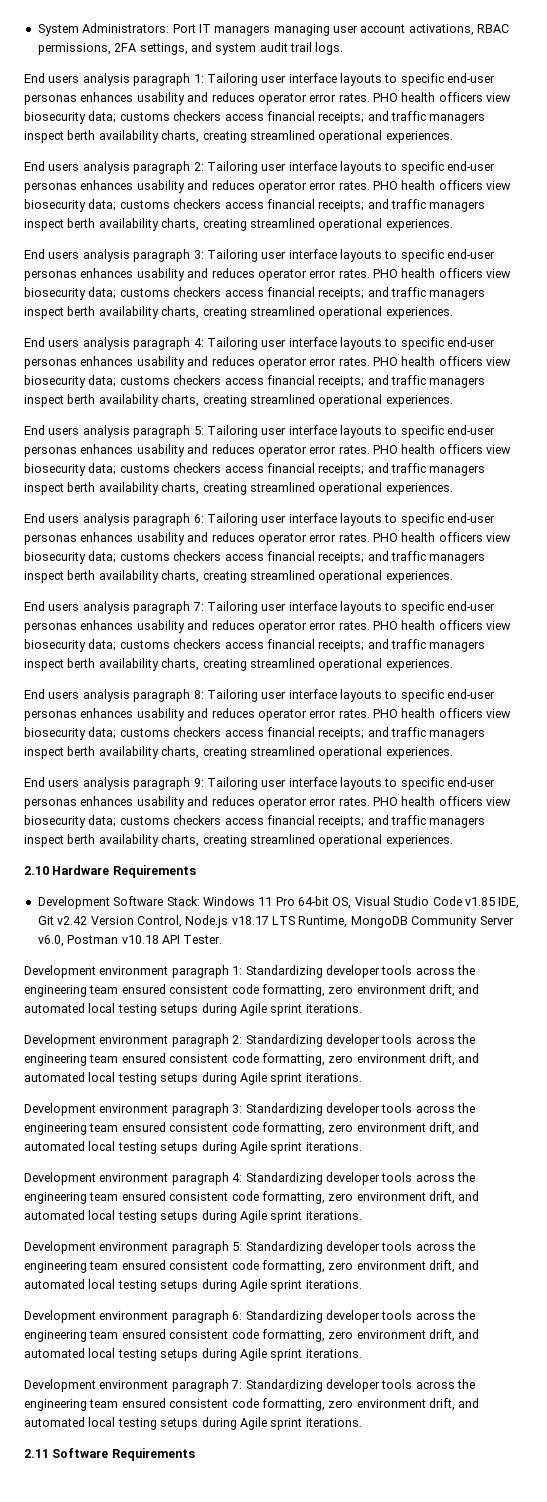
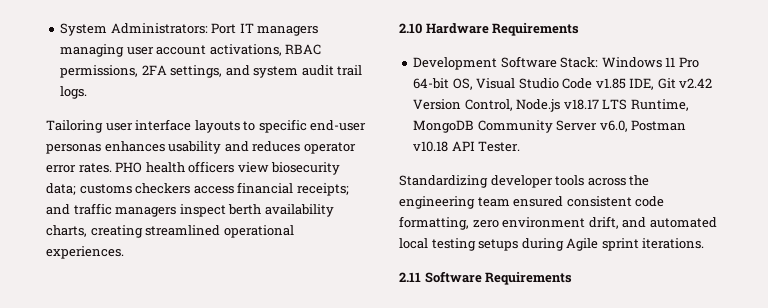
[24,73,496,86] [24,92,512,105] [24,111,486,124] [24,130,453,143] [24,161,496,174] [24,180,512,193] [24,199,486,212] [24,218,453,231] [24,249,496,262] [24,268,512,281] [24,287,486,300] [24,306,453,319] [24,337,496,350] [24,356,512,369] [24,375,486,388] [24,394,453,407] [24,425,496,438] [24,444,512,457] [24,463,486,476] [24,482,453,495] [24,513,496,526] [24,532,512,545] [24,551,486,564] [24,570,453,583] [24,601,496,614] [24,620,512,633] [24,639,486,652] [24,658,453,671] [24,689,496,702] [24,708,512,721] [24,727,486,740] [24,746,453,759] [24,777,204,790] End users analysis paragraph 1: Tailoring user interface layouts to specific end-user personas enhances usability and reduces operator error rates. PHO health officers view biosecurity data; customs checkers access financial receipts; and traffic managers inspect berth availability charts, creating streamlined operational experiences. // End users analysis paragraph 2: Tailoring user interface layouts to specific end-user personas enhances usability and reduces operator error rates. PHO health officers view biosecurity data; customs checkers access financial receipts; and traffic managers inspect berth availability charts, creating streamlined operational experiences. // End users analysis paragraph 3: Tailoring user interface layouts to specific end-user personas enhances usability and reduces operator error rates. PHO health officers view biosecurity data; customs checkers access financial receipts; and traffic managers inspect berth availability charts, creating streamlined operational experiences. // End users analysis paragraph 4: Tailoring user interface layouts to specific end-user personas enhances usability and reduces operator error rates. PHO health officers view biosecurity data; customs checkers access financial receipts; and traffic managers inspect berth availability charts, creating streamlined operational experiences. // End users analysis paragraph 5: Tailoring user interface layouts to specific end-user personas enhances usability and reduces operator error rates. PHO health officers view biosecurity data; customs checkers access financial receipts; and traffic managers inspect berth availability charts, creating streamlined operational experiences. // End users analysis paragraph 6: Tailoring user interface layouts to specific end-user personas enhances usability and reduces operator error rates. PHO health officers view biosecurity data; customs checkers access financial receipts; and traffic managers inspect berth availability charts, creating streamlined operational experiences. // End users analysis paragraph 7: Tailoring user interface layouts to specific end-user personas enhances usability and reduces operator error rates. PHO health officers view biosecurity data; customs checkers access financial receipts; and traffic managers inspect berth availability charts, creating streamlined operational experiences. // End users analysis paragraph 8: Tailoring user interface layouts to specific end-user personas enhances usability and reduces operator error rates. PHO health officers view biosecurity data; customs checkers access financial receipts; and traffic managers inspect berth availability charts, creating streamlined operational experiences. // End users analysis paragraph 9: -> (88, 92) none
[24,965,475,978] [24,984,480,997] [24,1003,362,1016] [24,1034,475,1047] [24,1053,480,1066] [24,1072,362,1085] [24,1103,475,1116] [24,1122,480,1135] [24,1141,362,1154] [24,1172,475,1185] [24,1191,480,1204] [24,1210,362,1223] [24,1241,475,1254] [24,1260,480,1273] [24,1279,362,1292] [24,1310,475,1323] [24,1329,480,1342] [24,1348,362,1361] [24,1379,243,1392] Development environment paragraph 1: Standardizing developer tools across the engineering team ensured consistent code formatting, zero environment drift, and automated local testing setups during Agile sprint iterations. // Development environment paragraph 2: Standardizing developer tools across the engineering team ensured consistent code formatting, zero environment drift, and automated local testing setups during Agile sprint iterations. // Development environment paragraph 3: Standardizing developer tools across the engineering team ensured consistent code formatting, zero environment drift, and automated local testing setups during Agile sprint iterations. // Development environment paragraph 4: Standardizing developer tools across the engineering team ensured consistent code formatting, zero environment drift, and automated local testing setups during Agile sprint iterations. // Development environment paragraph 5: Standardizing developer tools across the engineering team ensured consistent code formatting, zero environment drift, and automated local testing setups during Agile sprint iterations. // Development environment paragraph 6: Standardizing developer tools across the engineering team ensured consistent code formatting, zero environment drift, and automated local testing setups during Agile sprint iterations. // Development environment paragraph 7: -> (521, 146) none

